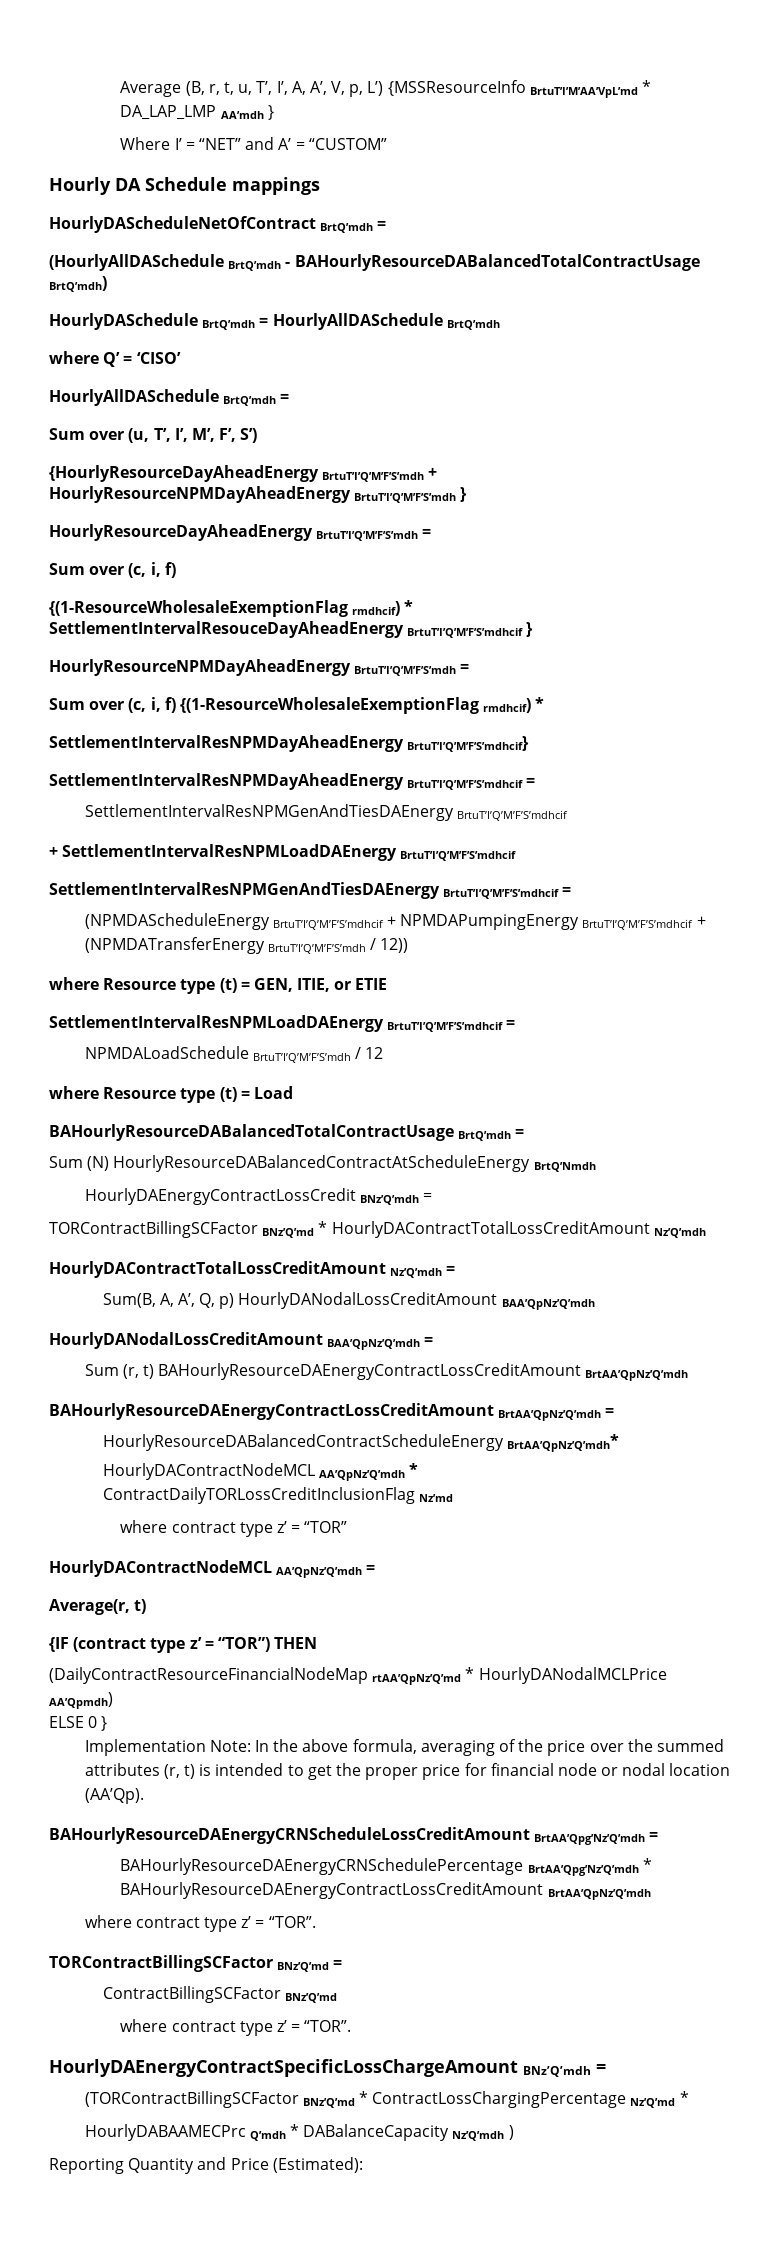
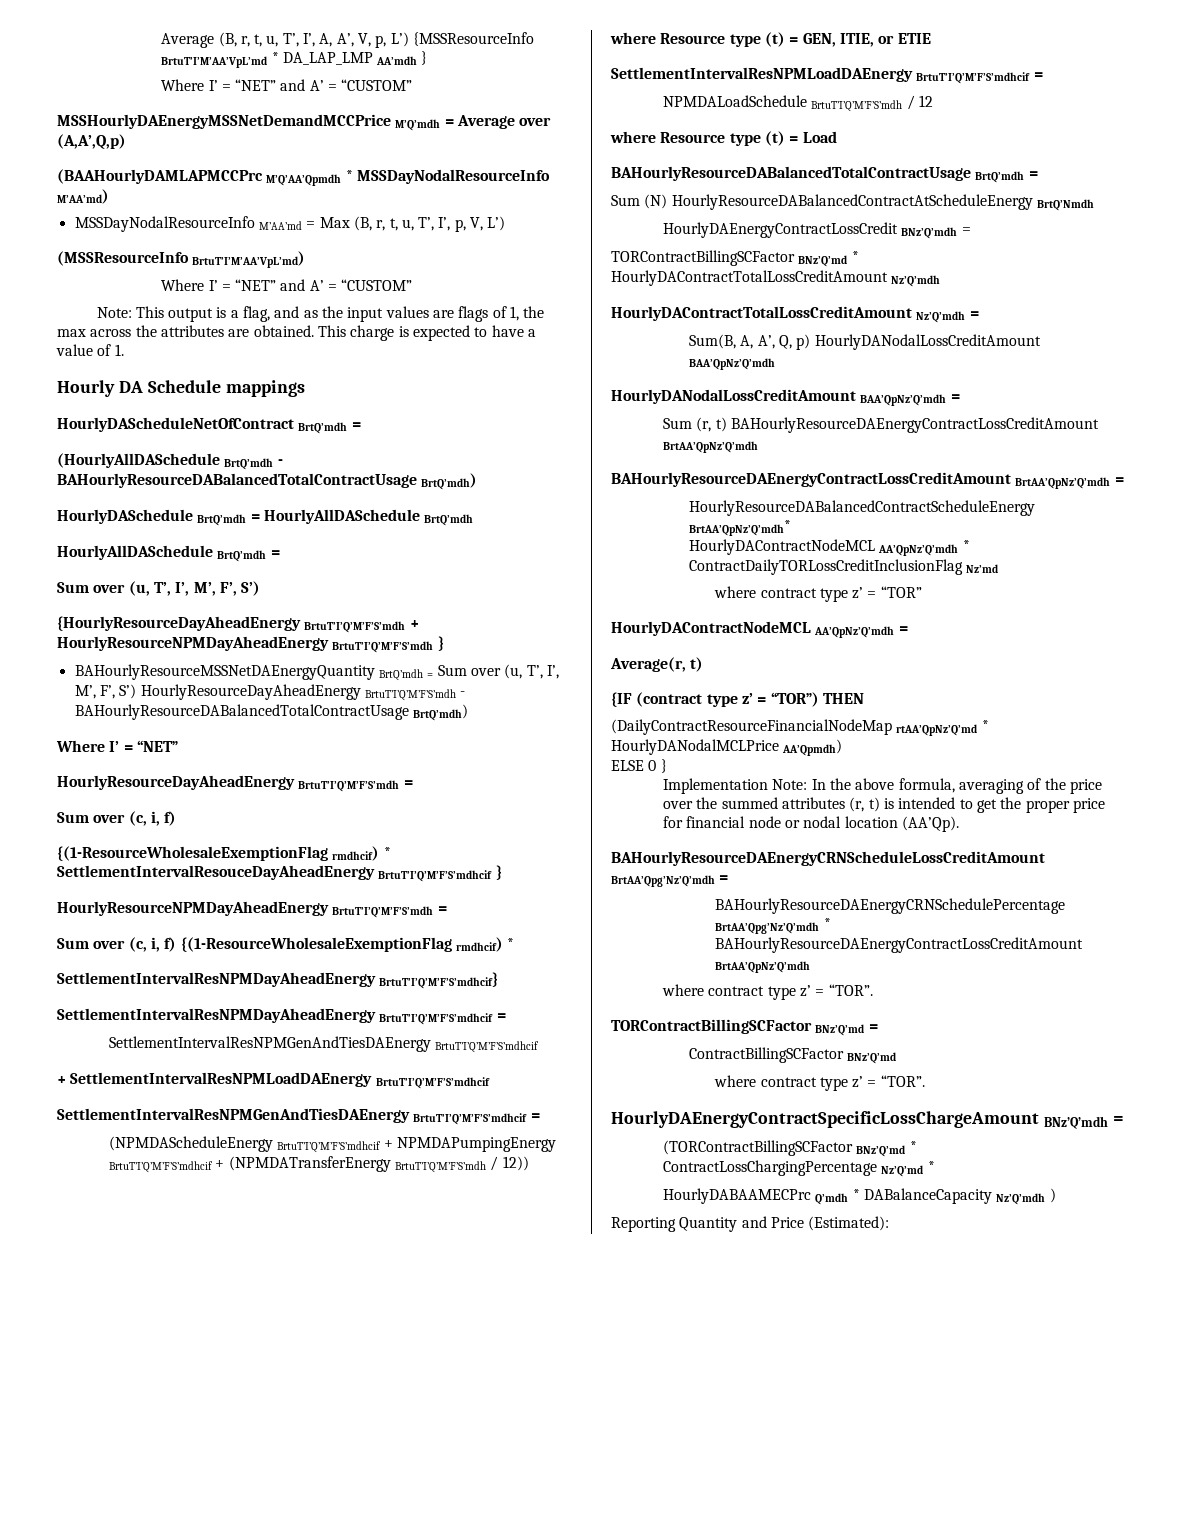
(387, 144) none -> [57,114,552,131] [57,134,126,149] [57,169,550,186] [57,189,109,204] [74,216,506,232] [57,251,306,268] [161,279,413,291] [96,306,545,322] [57,325,536,341] [56,344,124,356] // MSSHourlyDAEnergyMSSNetDemandMCCPrice M’Q’mdh = Average over (A,A’,Q,p) // (BAAHourlyDAMLAPMCCPrc M’Q’AA’Qpmdh * MSSDayNodalResourceInfo M’AA’md) // MSSDayNodalResourceInfo M’AA’md = Max (B, r, t, u, T’, I’, p, V, L’) // (MSSResourceInfo BrtuT’I’M’AA’VpL’md) // Where I’ = “NET” and A’ = “CUSTOM” // Note: This output is a flag, and as the input values are flags of 1, the max across the attributes are obtained. This charge is expected to have a value of 1.
[49,351,181,367] // where Q’ = ‘CISO’ -> (474, 520) none
(468, 494) none -> [74,664,559,681] [74,684,466,701] [74,704,468,721] [56,740,178,752] // BAHourlyResourceMSSNetDAEnergyQuantity BrtQ’mdh = Sum over (u, T’, I’, M’, F’, S’) HourlyResourceDayAheadEnergy BrtuT’I’Q’M’F’S’mdh - BAHourlyResourceDABalancedTotalContractUsage BrtQ’mdh) // Where I’ = “NET”

